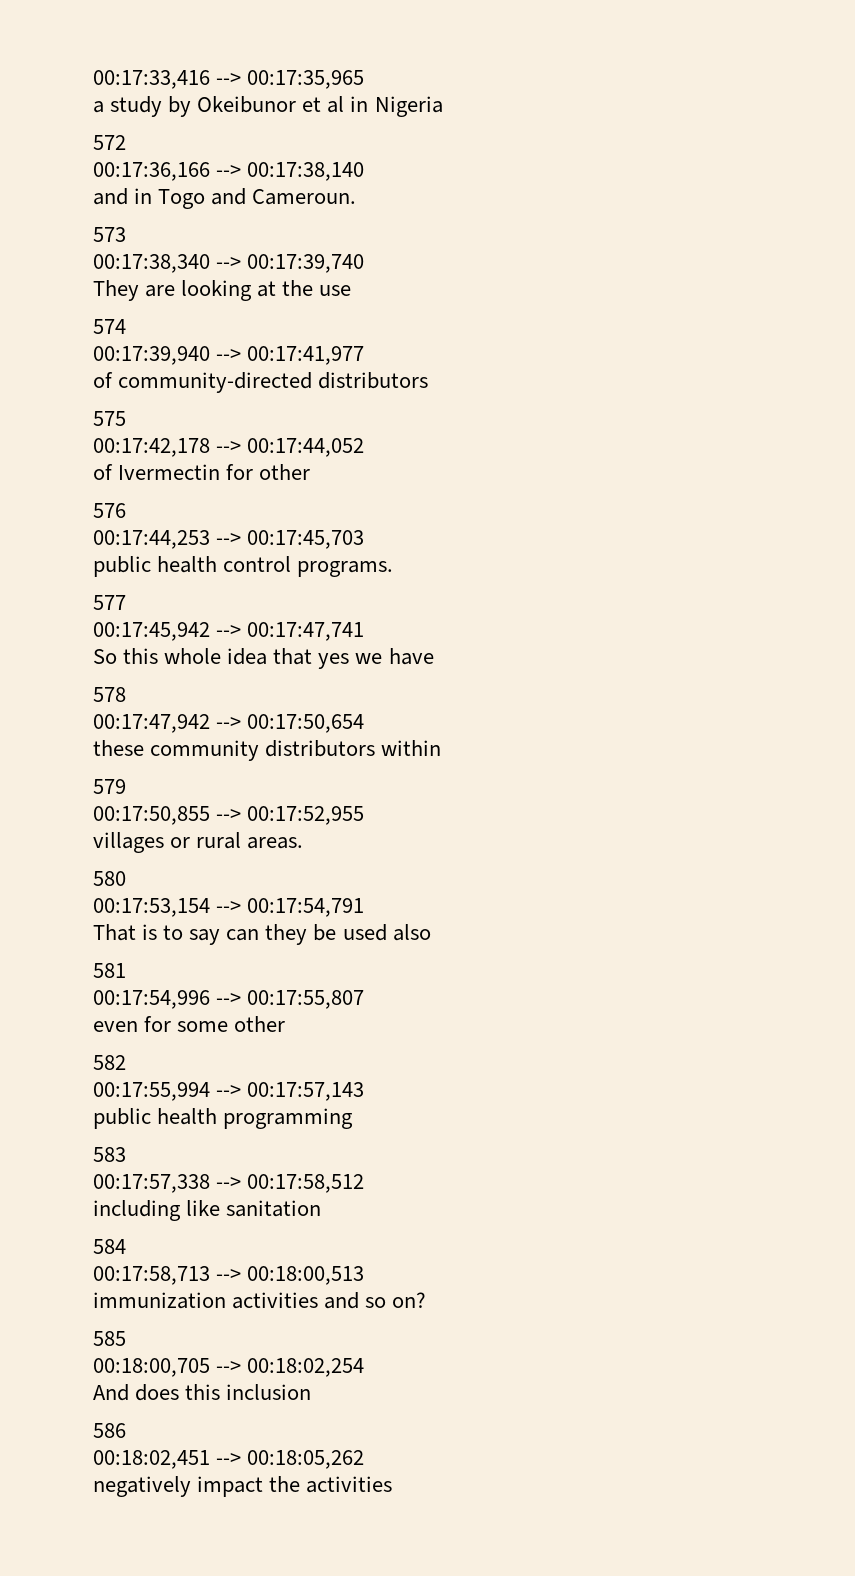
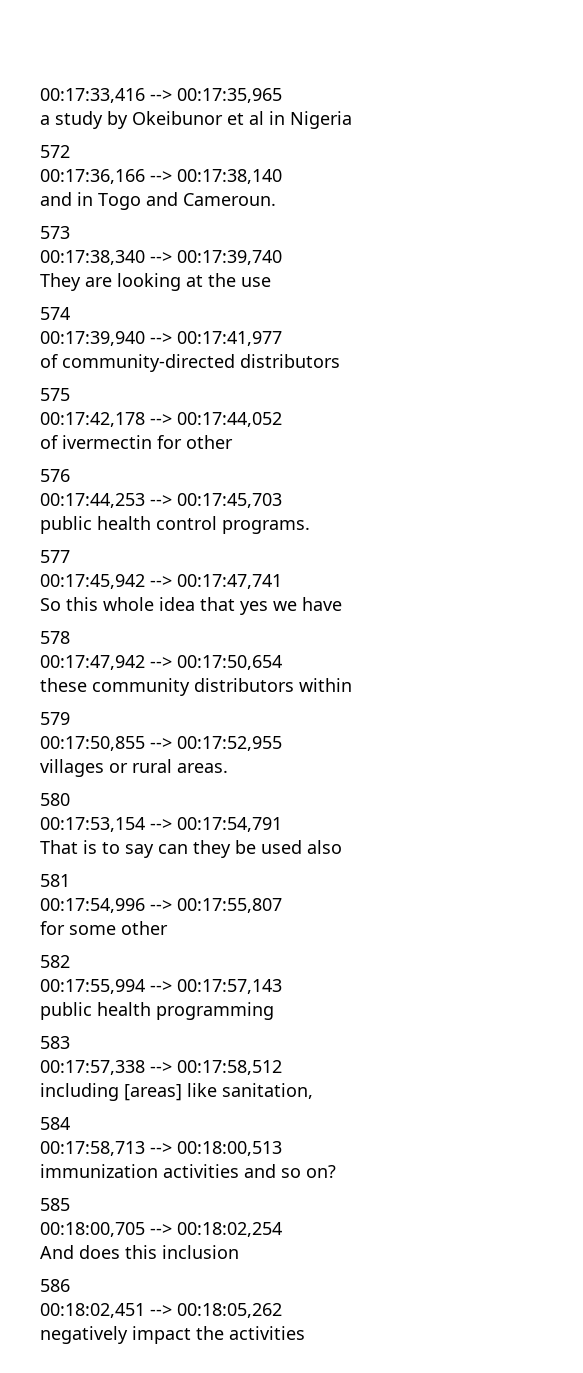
[118,464,221,480] Ivermectin -> [62,435,152,449] ivermectin
[93,1021,138,1032] even -> (282, 905) none
[186,1200,322,1217] like sanitation -> [124,1083,313,1101] [areas] like sanitation,

